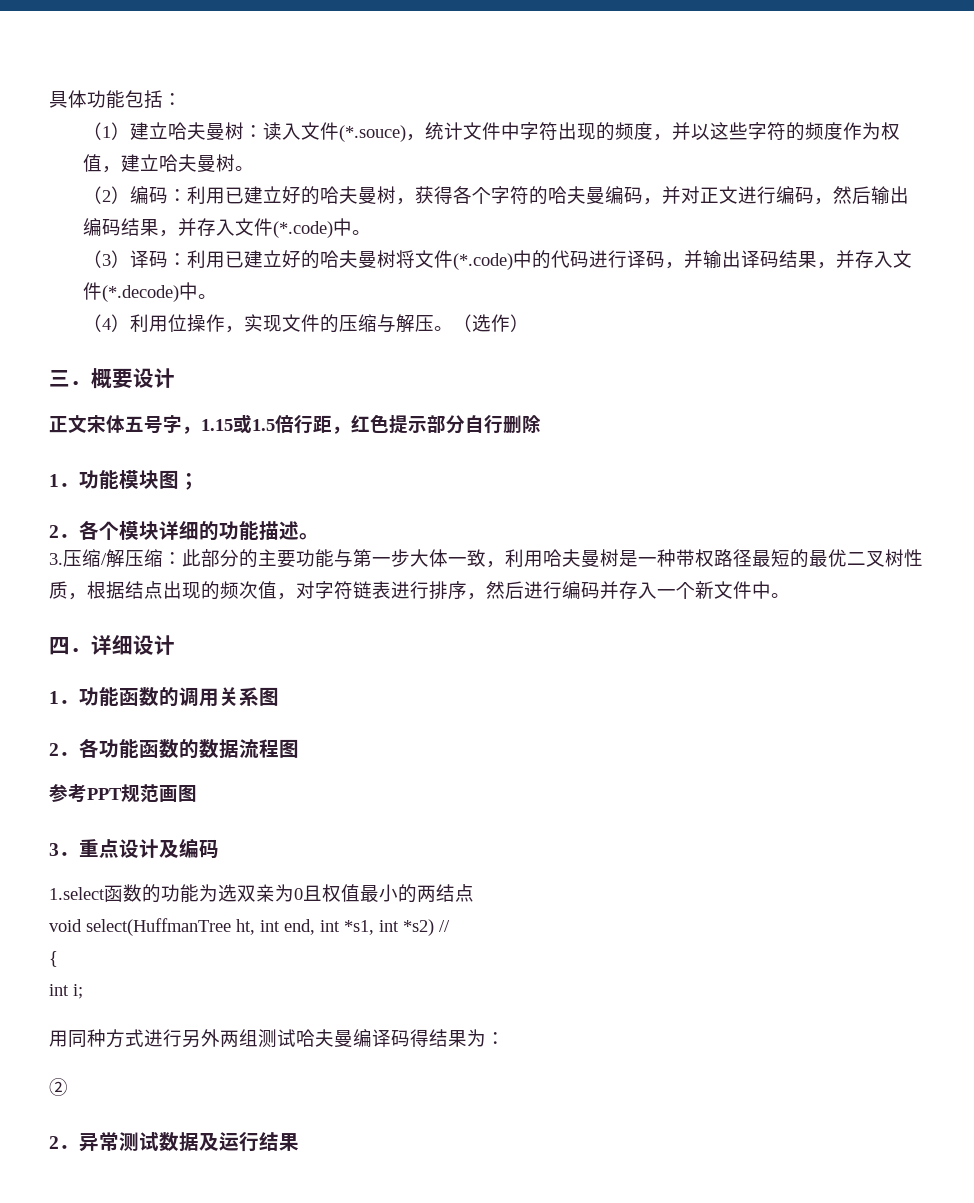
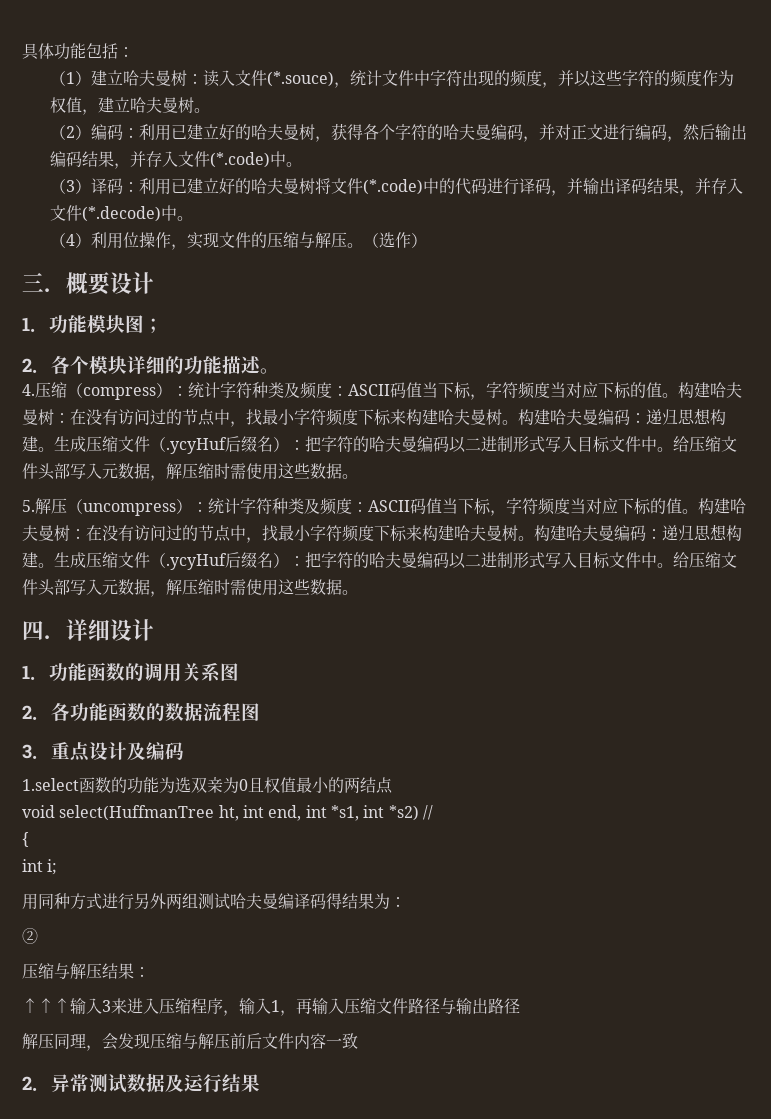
[49,414,541,434] // 正文宋体五号字，1.15或1.5倍行距，红色提示部分自行删除 -> (154, 283) none
[49,549,923,568] [49,581,771,600] 3.压缩/解压缩：此部分的主要功能与第一步大体一致，利用哈夫曼树是一种带权路径最短的最优二叉树性质，根据结点出现的频次值，对字符链表进行排序，然后进行编码并存入一个新文件中 -> [22,382,742,400] [22,408,726,427] [22,436,737,454] [22,463,358,481] [22,498,746,516] [22,524,742,543] [22,552,737,570] [22,579,342,597] 4.压缩（compress）：统计字符种类及频度：ASCII码值当下标，字符频度当对应下标的值。构建哈夫曼树：在没有访问过的节点中，找最小字符频度下标来构建哈夫曼树。构建哈夫曼编码：递归思想构建。生成压缩文件（.ycyHuf后缀名）：把字符的哈夫曼编码以二进制形式写入目标文件中。给压缩文件头部写入元数据，解压缩时需使用这些数据。 // 5.解压（uncompress）：统计字符种类及频度：ASCII码值当下标，字符频度当对应下标的值。构建哈夫曼树：在没有访问过的节点中，找最小字符频度下标来构建哈夫曼树。构建哈夫曼编码：递归思想构建。生成压缩文件（.ycyHuf后缀名）：把字符的哈夫曼编码以二进制形式写入目标文件中。给压缩文件头部写入元数据，解压缩时需使用这些数据
[49,784,197,803] // 参考PPT规范画图 -> (260, 712) none
(68, 1087) none -> [22,963,150,979] [22,998,520,1016] [22,1033,358,1051] // 压缩与解压结果： // ↑↑↑输入3来进入压缩程序，输入1，再输入压缩文件路径与输出路径 // 解压同理，会发现压缩与解压前后文件内容一致

